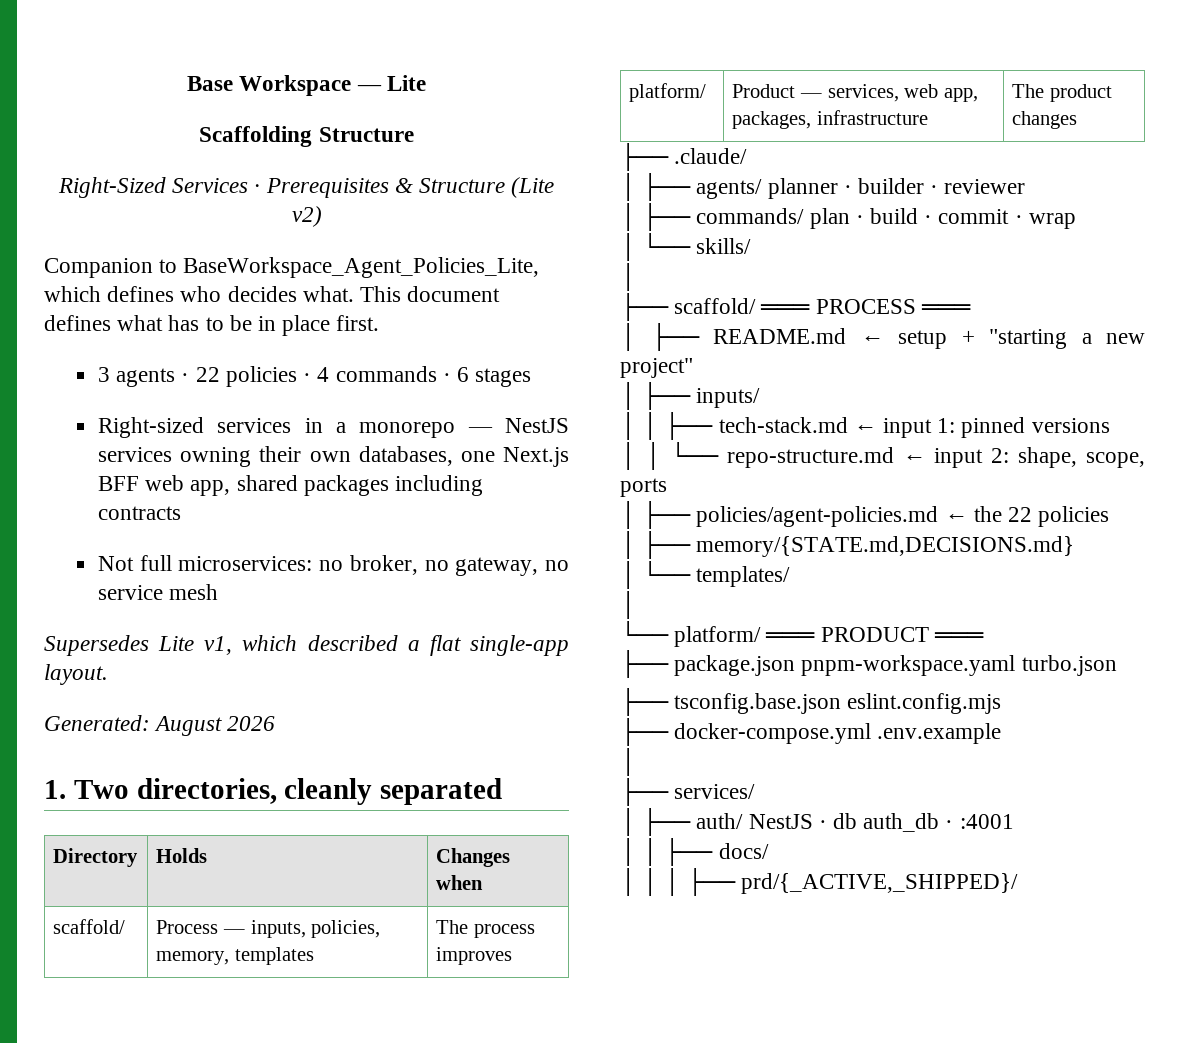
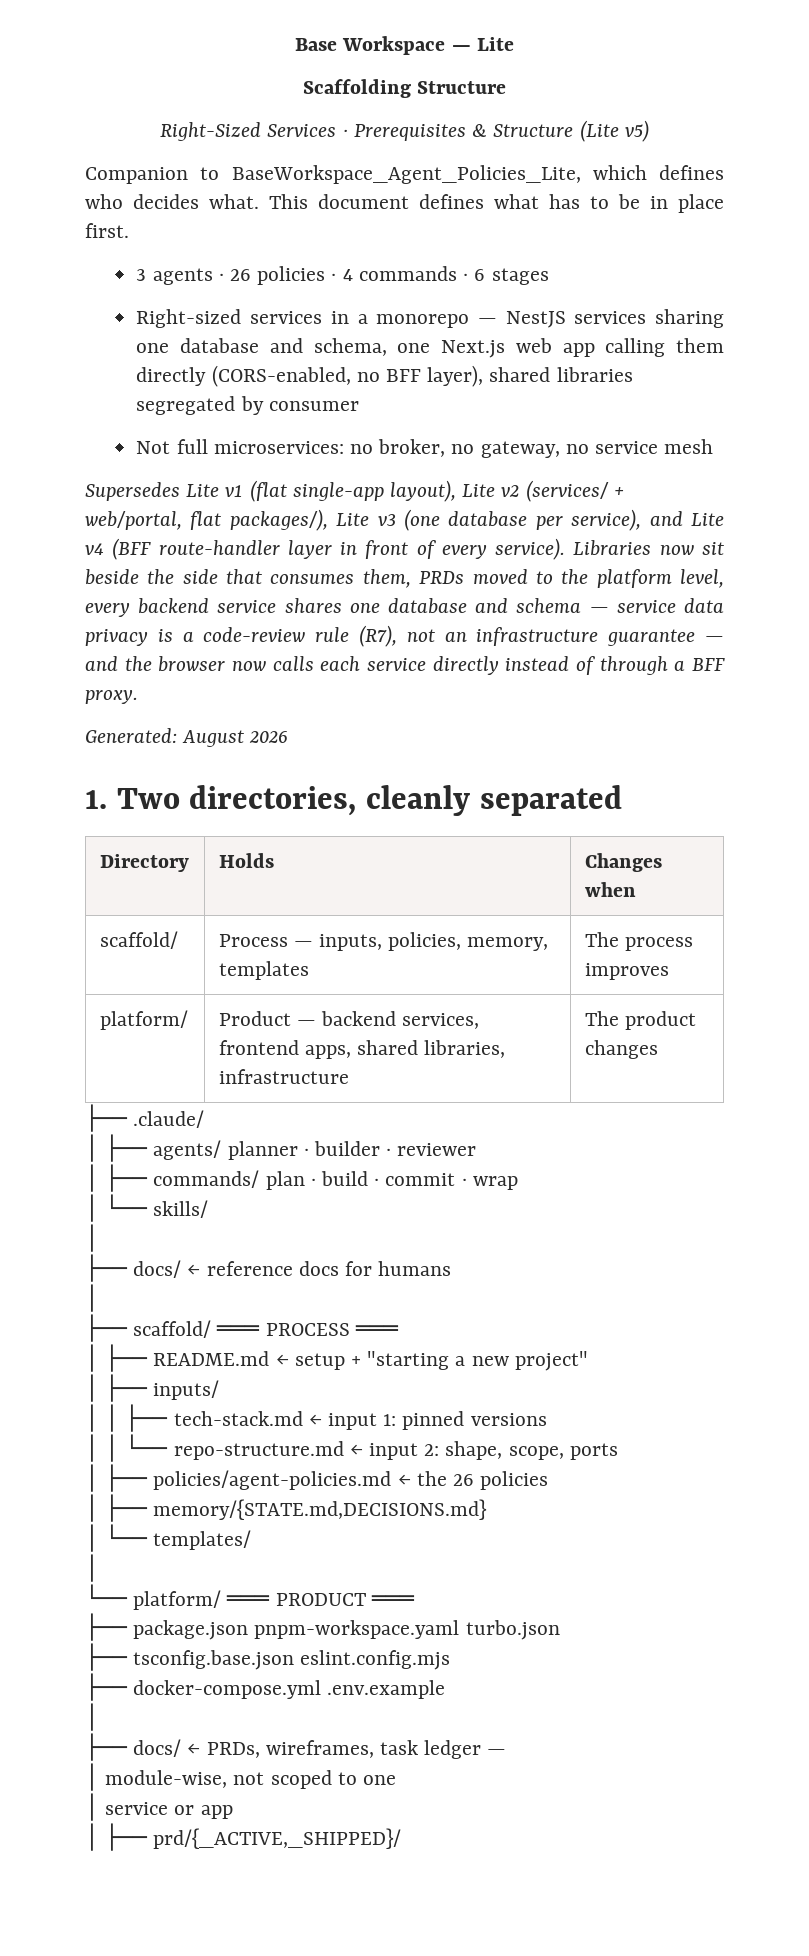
[291,206,322,227] v2) -> [624,120,649,142] v5)
[195,367,220,382] 22 -> [230,269,252,281] 26
[180,446,569,467] [98,475,484,496] [98,506,182,520] owning their own databases, one Next.js BFF web app, shared packages including contracts -> [655,309,724,328] [136,338,724,358] [136,365,633,387] [136,396,359,415] sharing one database and schema, one Next.js web app calling them directly (CORS-enabled, no BFF layer), shared libraries segregated by consumer
[204,635,569,656] [44,664,108,685] v1, which described a flat single-app layout. -> [225,480,624,502] [85,509,724,531] [85,538,724,560] [85,569,725,588] [85,598,724,617] [85,625,724,647] [85,656,725,675] [85,690,138,704] v1 (flat single-app layout), Lite v2 (services/ + web/portal, flat packages/), Lite v3 (one database per service), and Lite v4 (BFF route-handler layer in front of every service). Libraries now sit beside the side that consumes them, PRDs moved to the platform level, every backend service shares one database and schema — service data privacy is a code-review rule (R7), not an infrastructure guarantee — and the browser now calls each service directly instead of through a BFF proxy.
[827,84,978,102] [732,111,812,129] services, web app, packages, -> [321,1011,480,1029] [218,1040,506,1059] backend services, frontend apps, shared libraries,
(636, 277) none -> [85,1254,452,1282] [85,1284,99,1312] // ├── docs/ ← reference docs for humans // │
[1008,507,1033,522] 22 -> [453,1474,475,1486] 26
[674,784,756,799] [620,808,1014,836] [620,838,769,866] [620,868,659,896] services/ // │ ├── auth/ NestJS · db auth_db · :4001 // │ │ ├── docs/ // │ │ -> [133,1739,507,1759] [85,1763,397,1791] [85,1793,233,1821] docs/ ← PRDs, wireframes, task ledger — // │ module-wise, not scoped to one // │ service or app //

